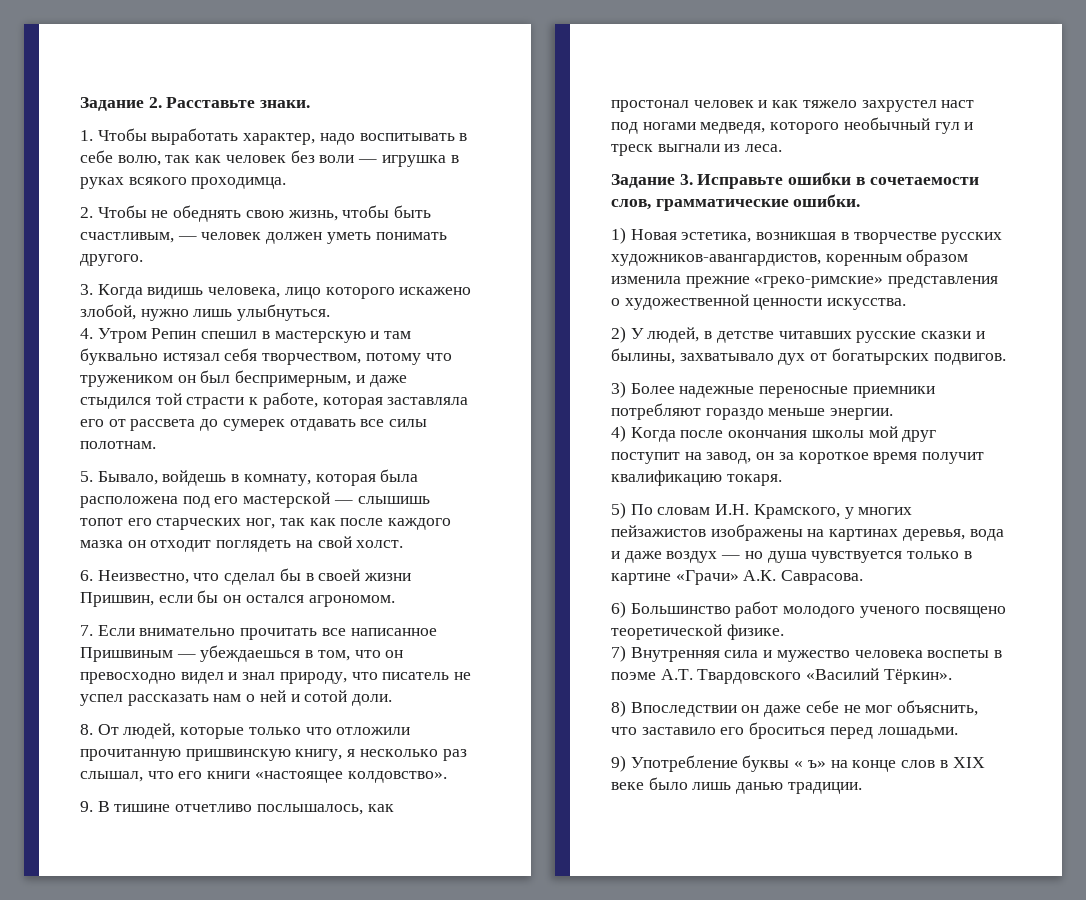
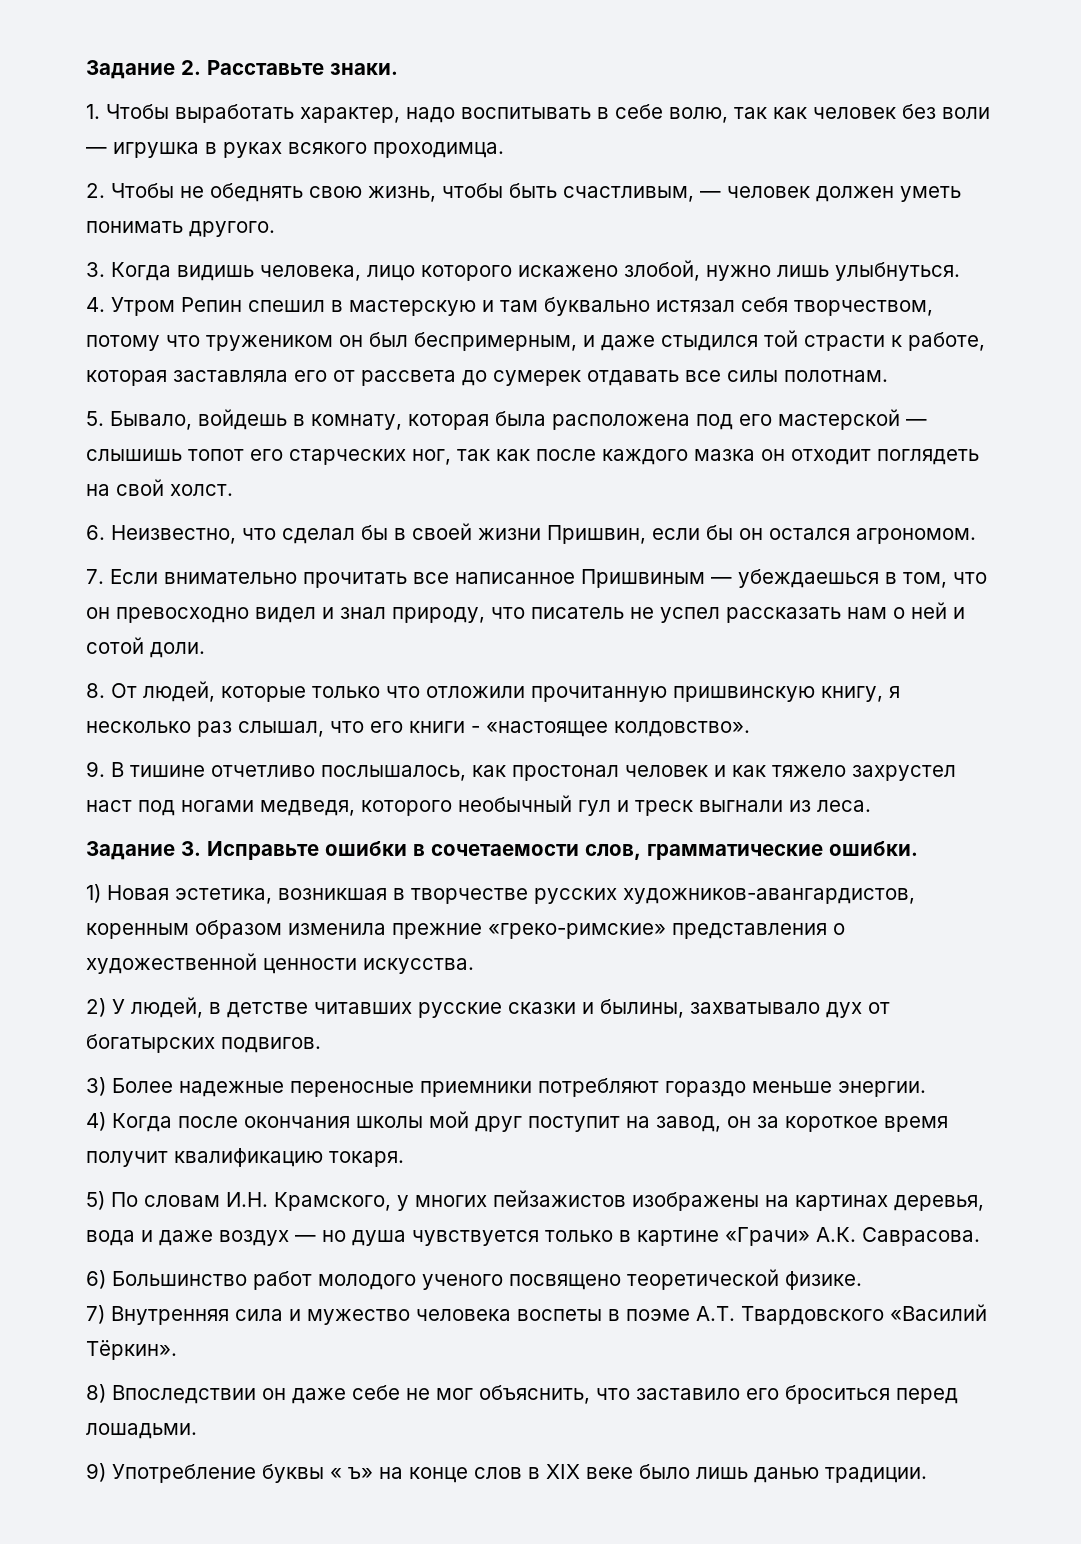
(251, 775) none -> [471,726,480,733] -

